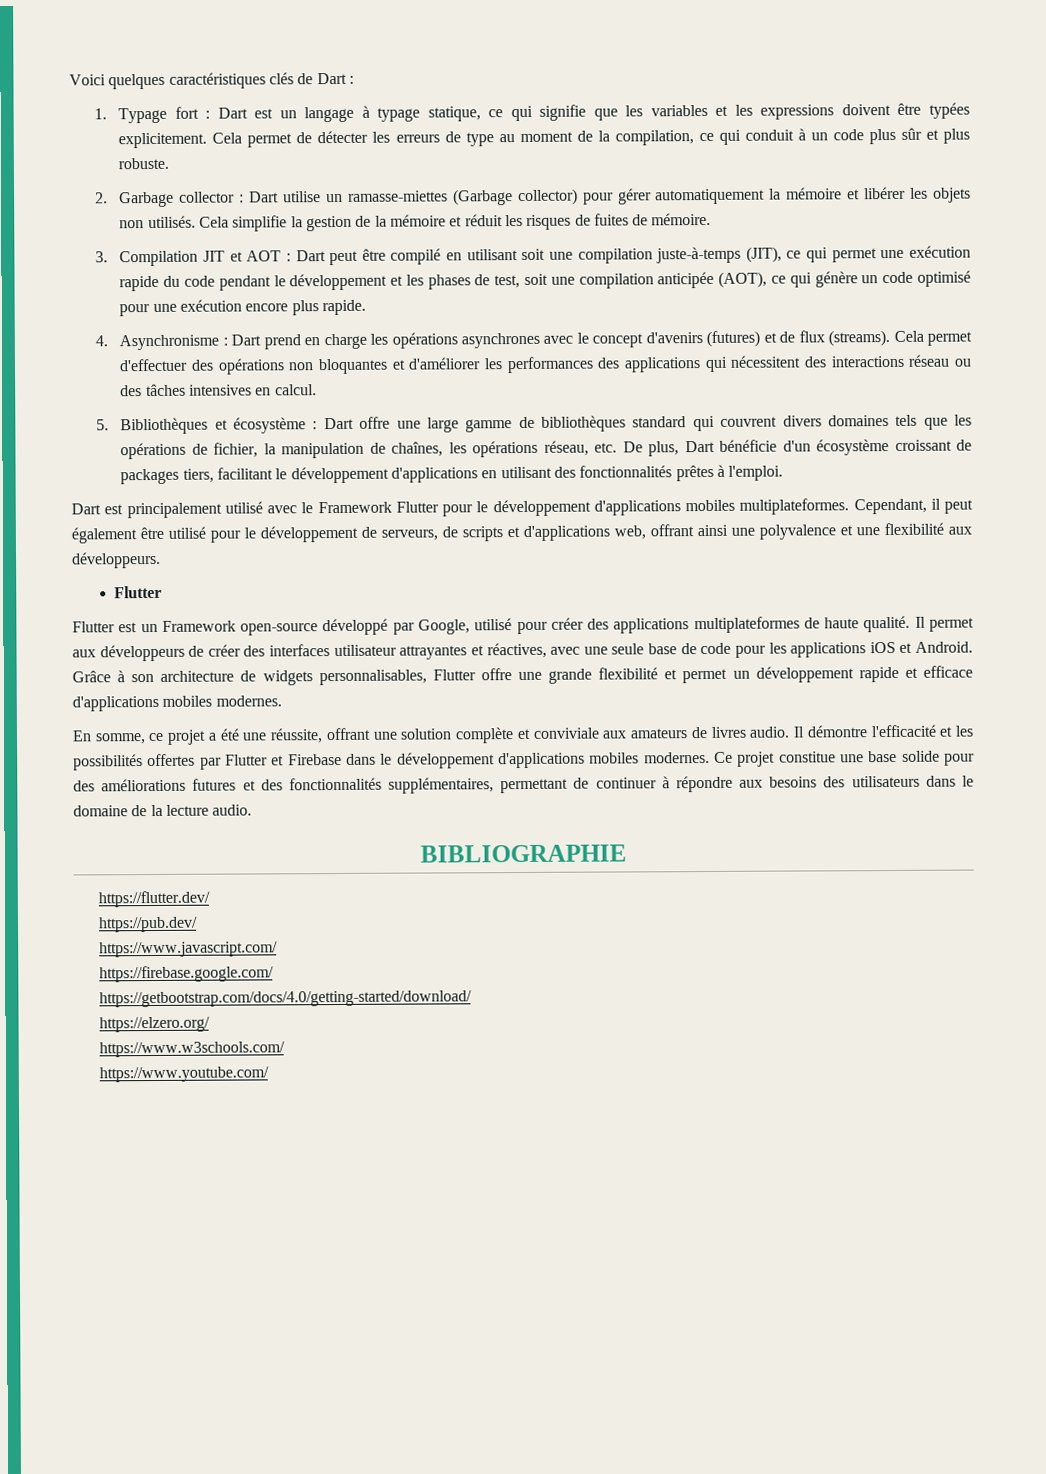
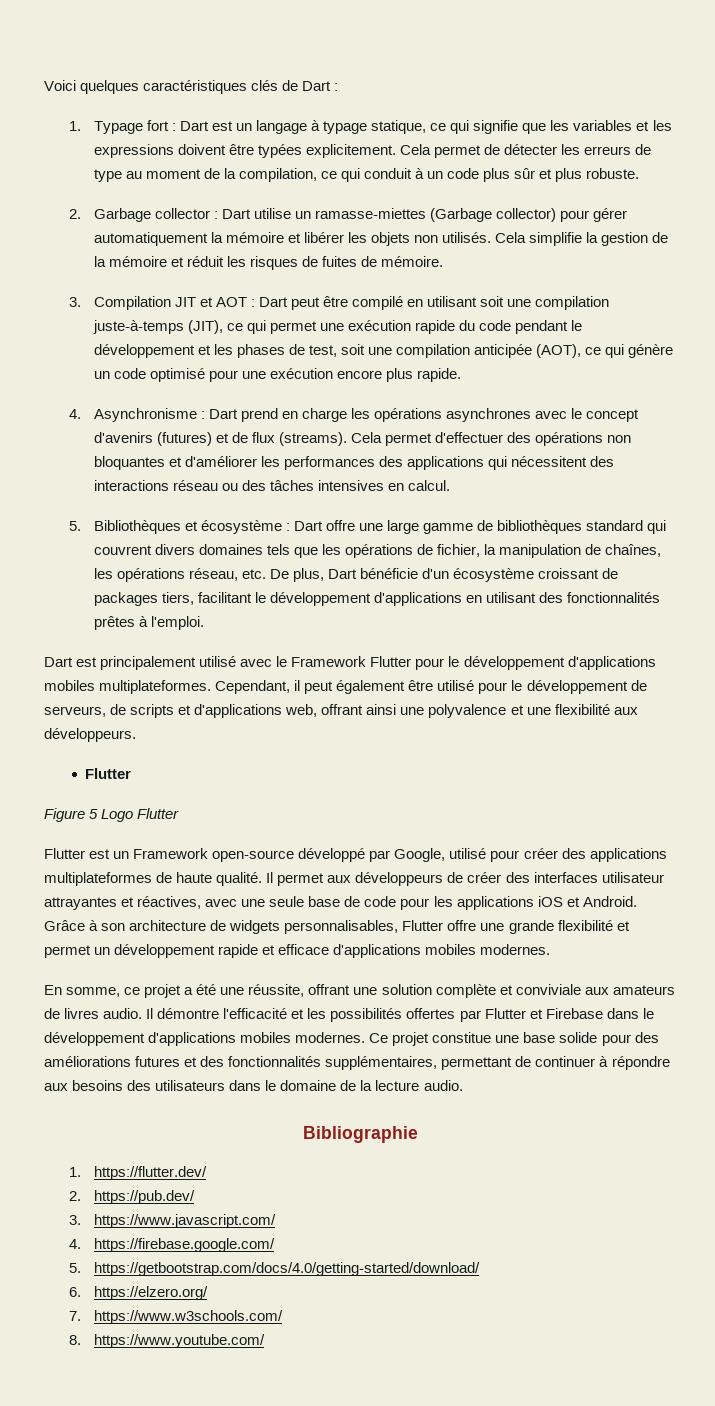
(163, 592) none -> [44,808,180,822] // Figure 5 Logo Flutter
[420,844,627,863] BIBLIOGRAPHIE // -> [303,1126,418,1143] [68,1167,81,1177] Bibliographie // 1.
(210, 899) none -> [68,1191,81,1201] 2.
(198, 924) none -> [68,1215,81,1225] 3.
(278, 949) none -> [68,1239,81,1249] 4.
(274, 974) none -> [68,1263,81,1273] 5.
(472, 999) none -> [68,1287,81,1297] 6.
(210, 1024) none -> [68,1311,81,1321] 7.
(285, 1049) none -> [68,1335,81,1345] 8.

